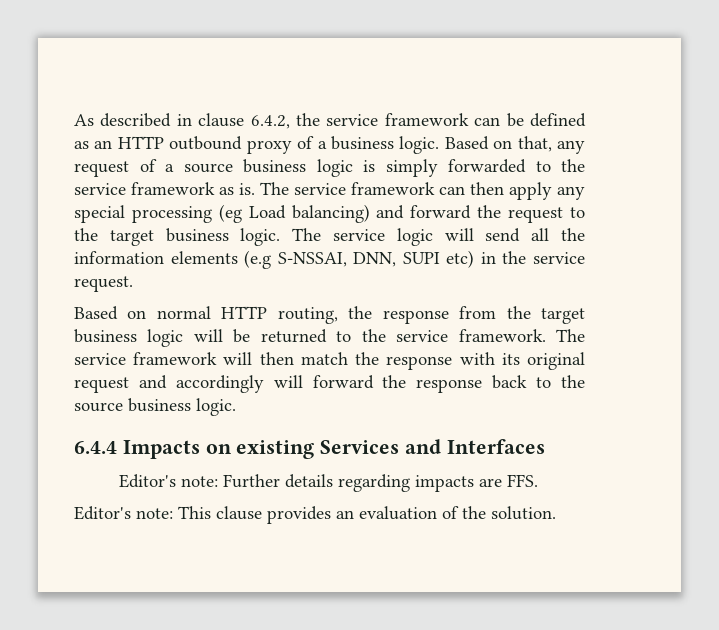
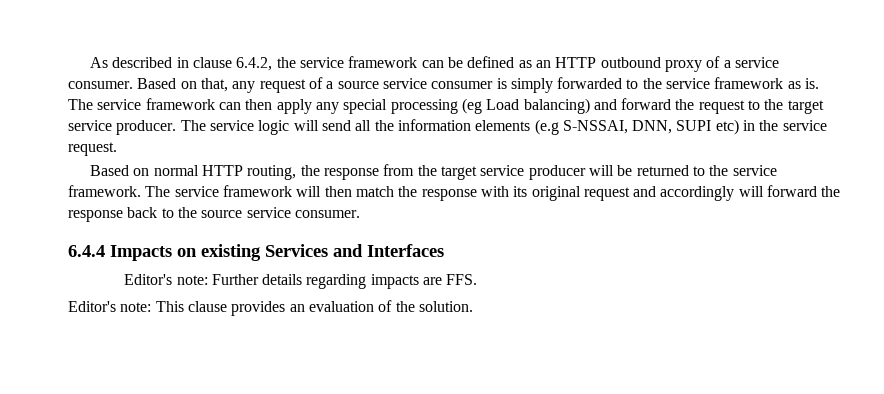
[330,136,440,154] business logic. -> [734,57,779,68] [68,81,133,89] service consumer.
[243,159,353,177] business logic -> [382,78,494,89] service consumer
[165,228,281,246] business logic. -> [68,120,177,135] service producer.
[74,329,184,347] business logic -> [480,165,586,180] service producer
[128,398,236,416] business logic. -> [246,207,360,218] service consumer.

